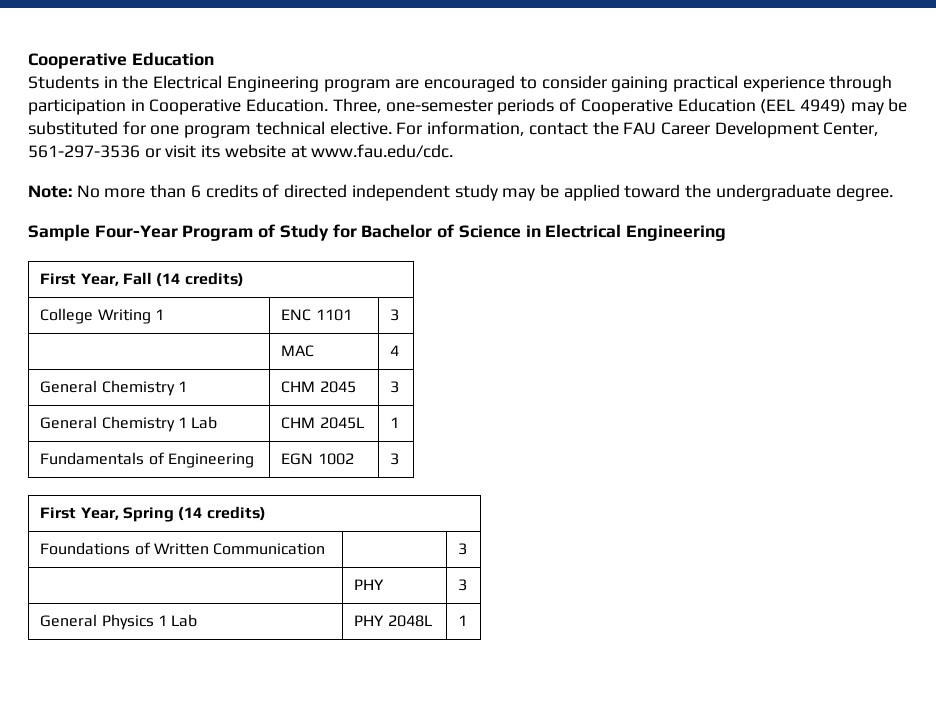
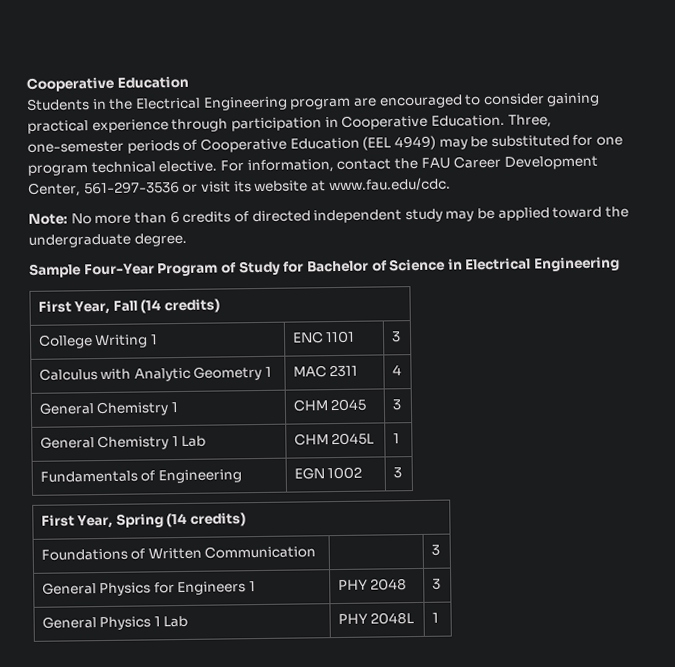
(400, 315) none -> [38,365,273,382] Calculus with Analytic Geometry 1
(315, 351) none -> [329,364,359,378] 2311
[354,579,385,590] | PHY -> [41,581,257,597] [337,578,408,591] General Physics for Engineers 1 | PHY 2048

